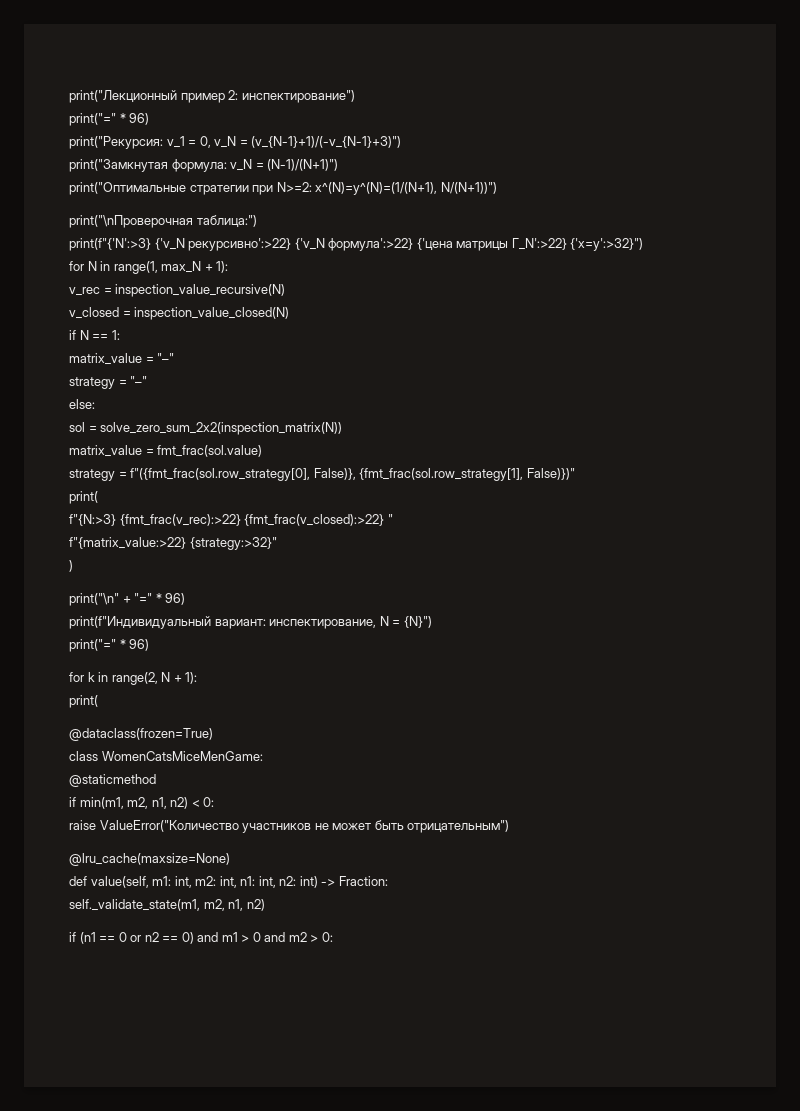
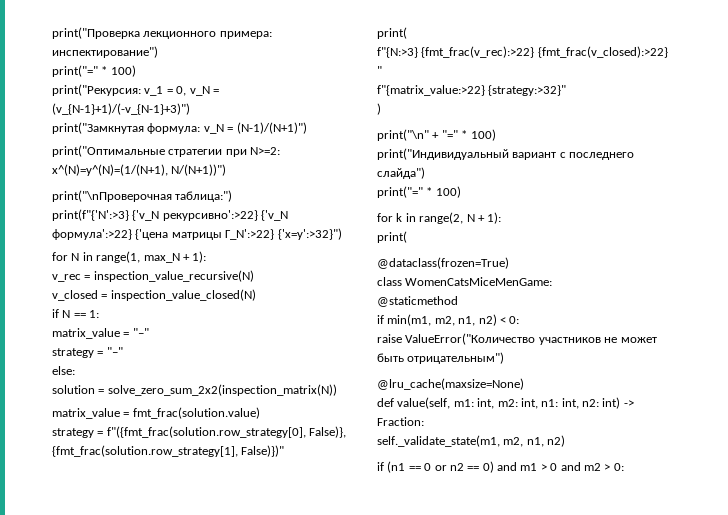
[69,90,239,103] print("Лекционный пример 2: -> [52,27,272,39] print("Проверка лекционного примера:
[129,113,150,125] 96) -> [110,65,136,77] 100)
[69,422,85,432] sol -> [52,385,95,394] solution
[157,445,263,457] [69,468,524,481] fmt_frac(sol.value) // strategy = f"({fmt_frac(sol.row_strategy[0], False)}, {fmt_frac(sol.row_strategy[1], -> [132,407,260,419] [52,426,347,438] [52,445,238,457] fmt_frac(solution.value) // strategy = f"({fmt_frac(solution.row_strategy[0], False)}, {fmt_frac(solution.row_strategy[1],
[165,593,186,605] [69,616,432,629] [69,639,150,652] 96) // print(f"Индивидуальный вариант: инспектирование, N = {N}") // print("=" * 96) -> [470,129,496,141] [377,148,635,160] [377,167,425,179] [377,186,461,198] 100) // print("Индивидуальный вариант с последнего слайда") // print("=" * 100)

